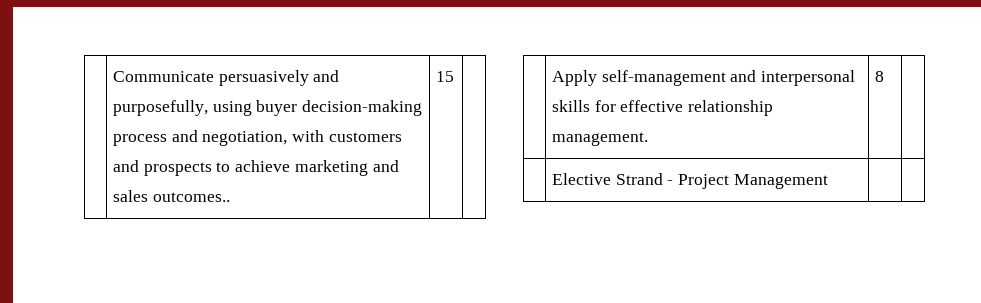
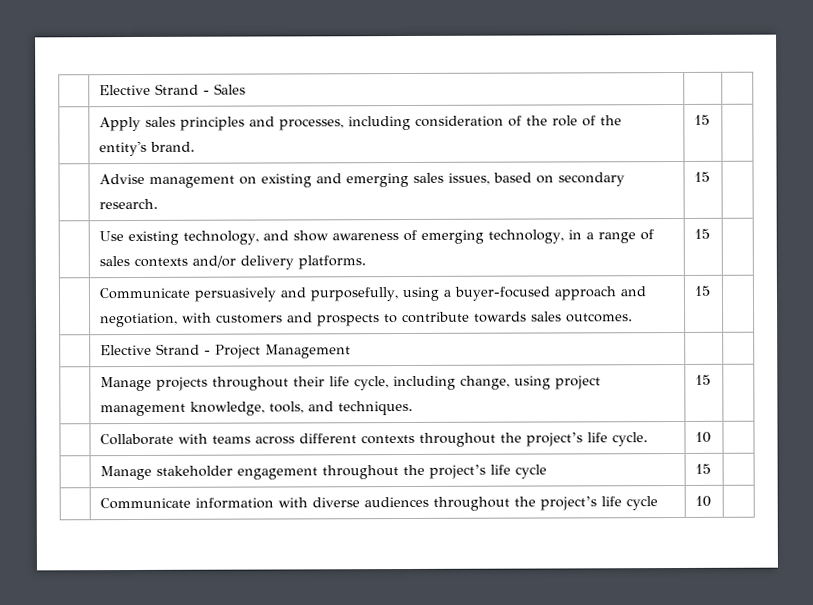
(113, 76) none -> [99,83,247,96] [99,115,623,132] [99,140,196,157] [694,114,711,125] [99,172,626,188] [99,198,159,210] [694,171,711,182] [99,229,655,246] [99,255,367,270] [694,228,711,239] | Elective Strand - Sales | | // | Apply sales principles and processes, including consideration of the role of the entity's brand. | 15 | // | Advise management on existing and emerging sales issues, based on secondary research. | 15 | // | Use existing technology, and show awareness of emerging technology, in a range of sales contexts and/or delivery platforms. | 15 | //
[256,100,423,116] [113,134,168,146] buyer decision-making process -> [443,286,617,301] a buyer-focused approach
[235,160,399,176] [113,190,230,202] [436,71,455,82] [552,70,856,86] [552,100,774,116] [552,132,649,146] [875,71,885,82] achieve marketing and sales outcomes.. | 15 | // | Apply self-management and interpersonal skills for effective relationship management. | 8 -> [402,311,634,324] [694,285,711,296] contribute towards sales outcomes. | 15
(828, 181) none -> [100,375,602,392] [100,400,414,417] [695,374,712,385] [100,432,649,447] [695,431,712,443] [100,464,548,481] [695,463,712,474] [100,496,659,511] [695,495,712,507] // | Manage projects throughout their life cycle, including change, using project management knowledge, tools, and techniques. | 15 | // | Collaborate with teams across different contexts throughout the project’s life cycle. | 10 | // | Manage stakeholder engagement throughout the project’s life cycle | 15 | // | Communicate information with diverse audiences throughout the project’s life cycle | 10 |

